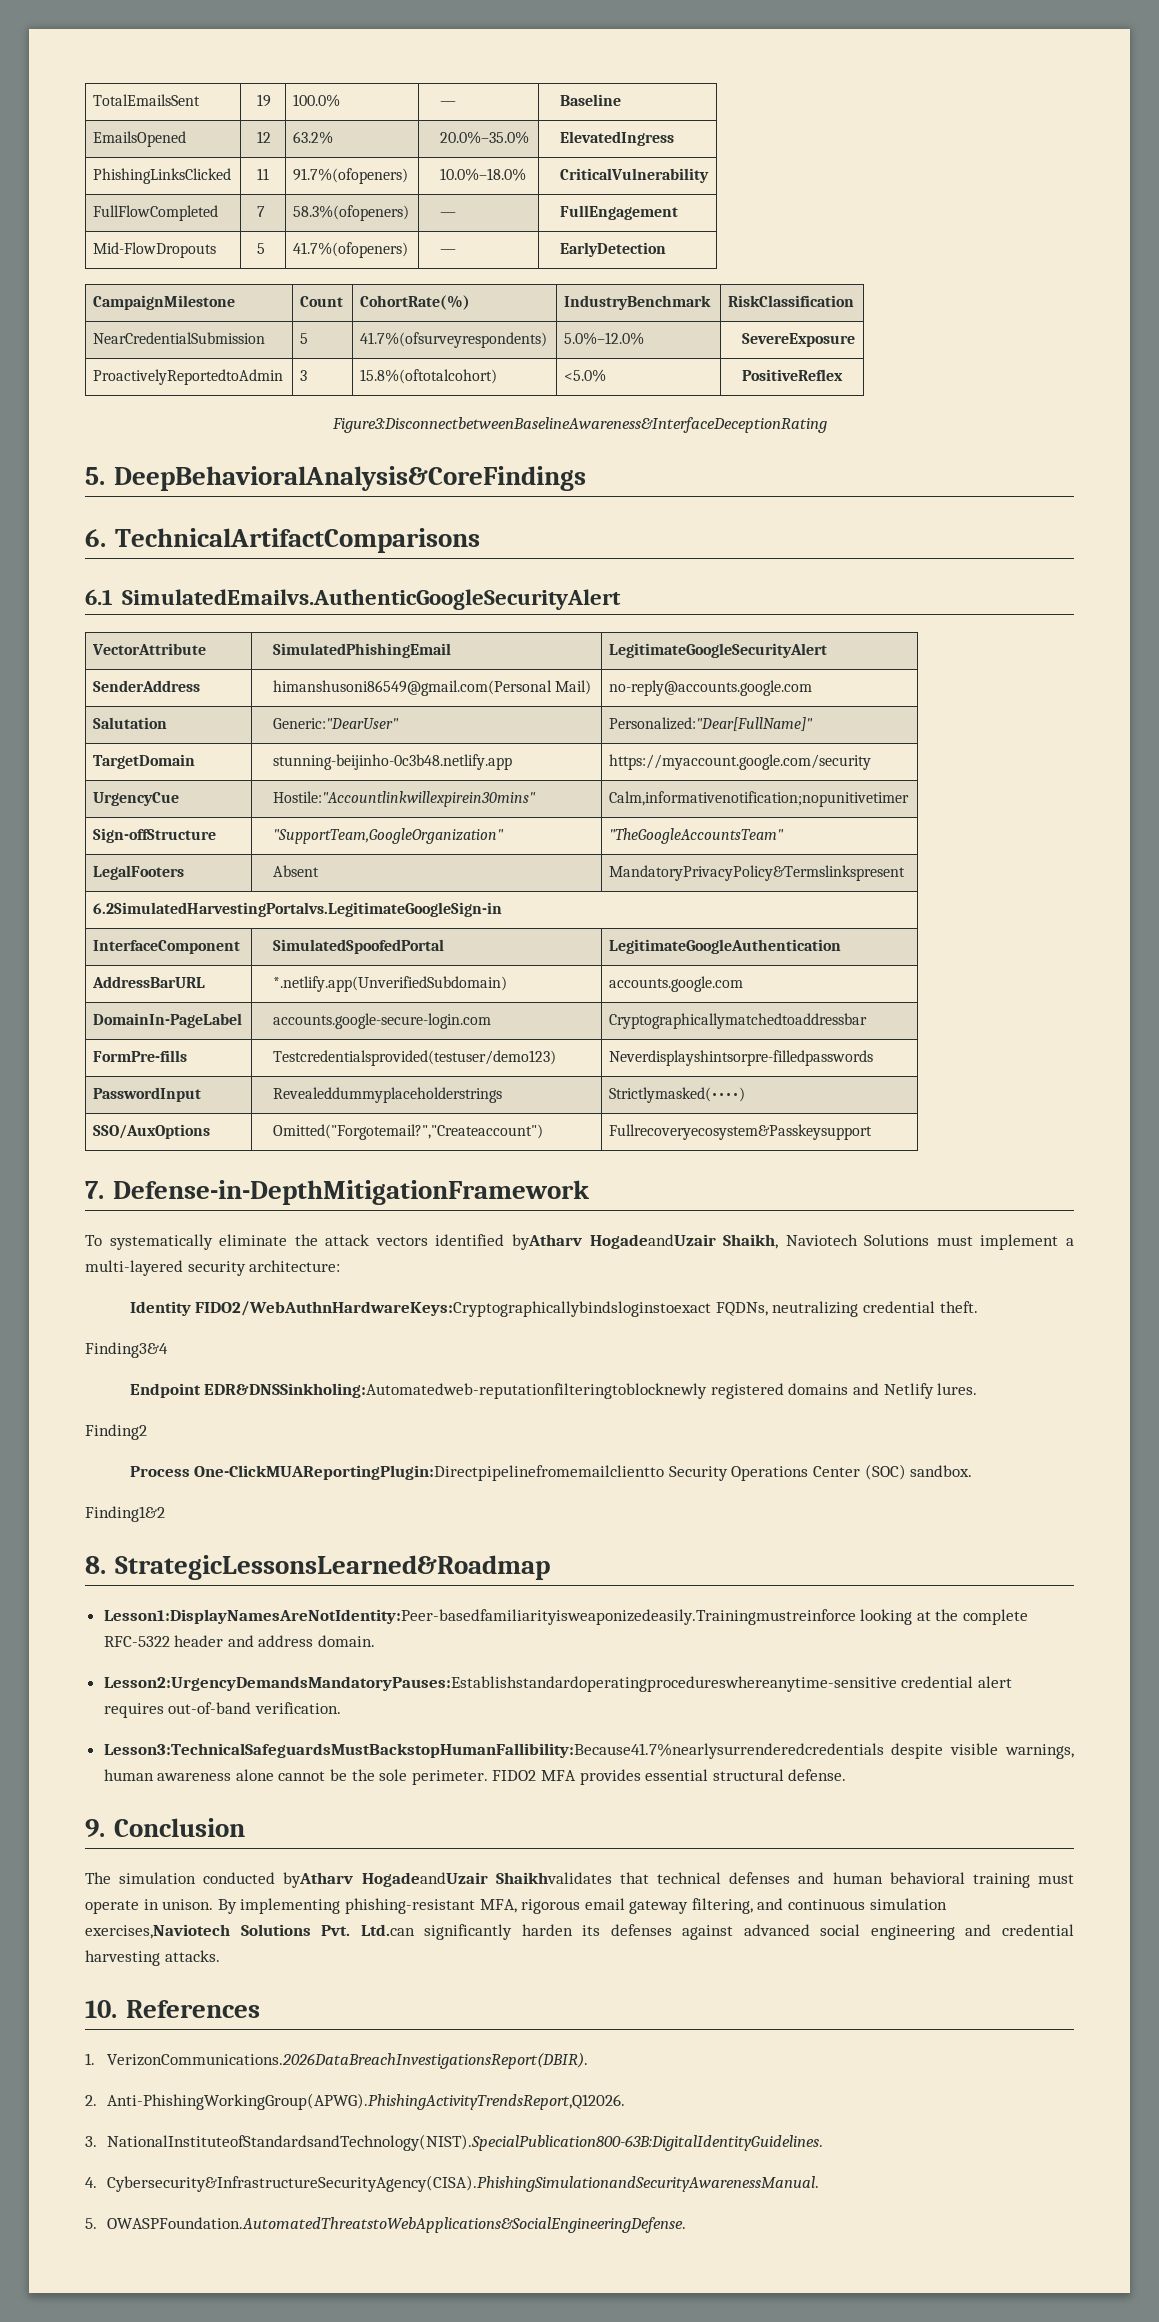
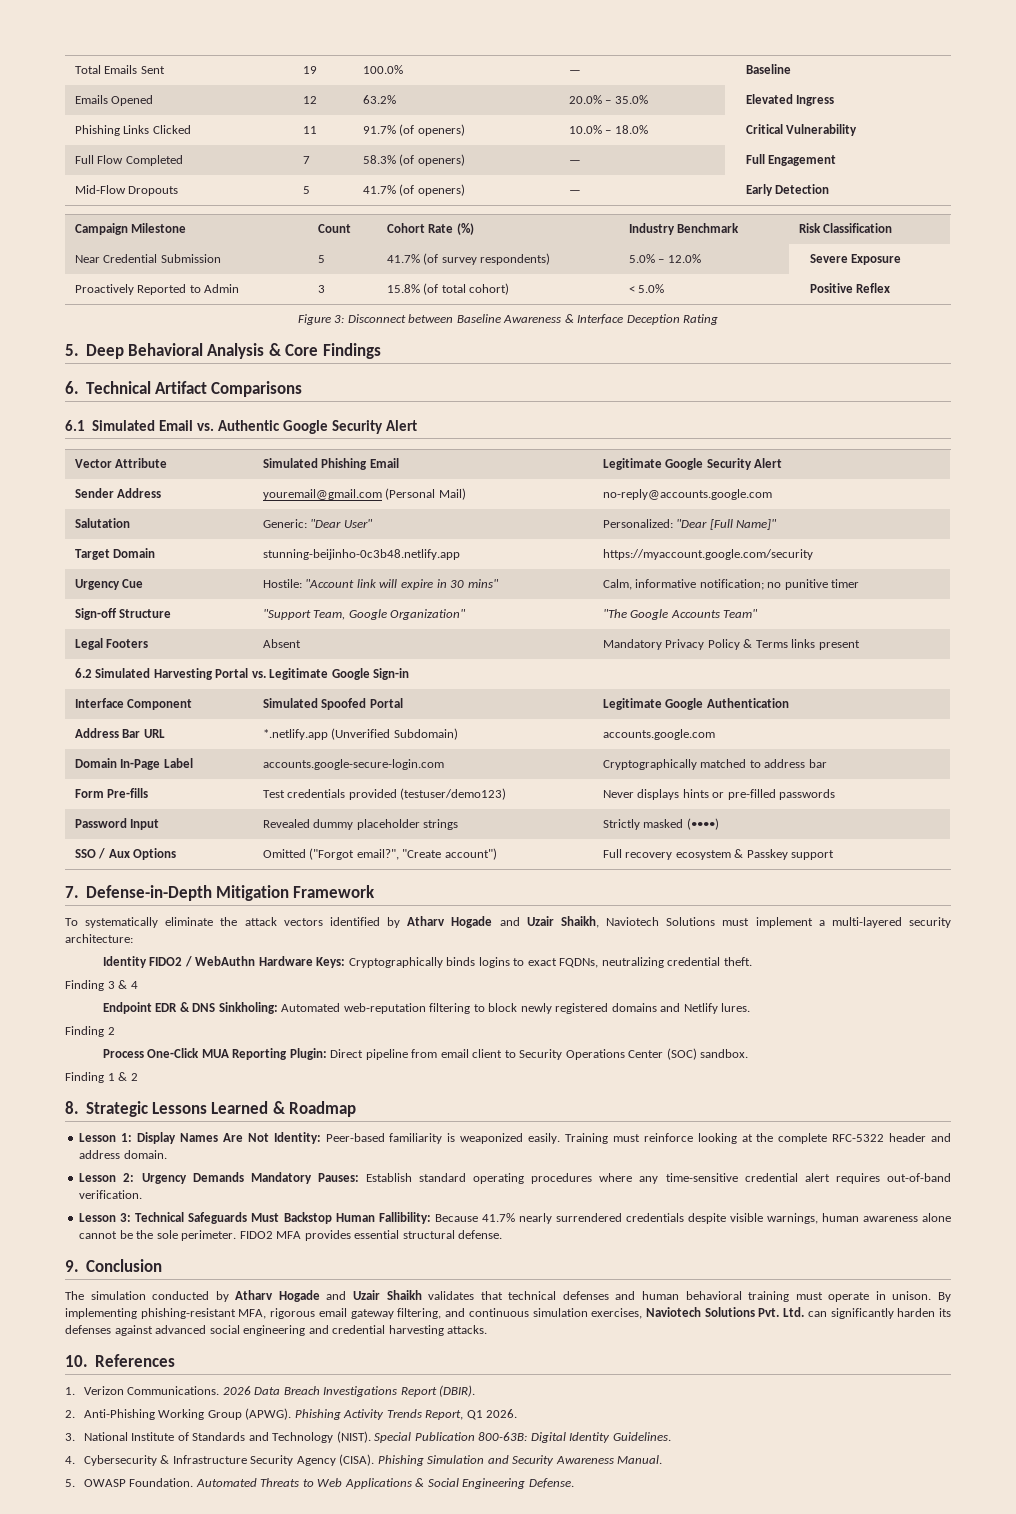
[93,94,201,106] TotalEmailsSent -> [74,65,165,74] Total Emails Sent
[93,131,187,147] EmailsOpened -> [74,95,154,106] Emails Opened
[439,131,529,144] [559,131,674,146] [93,168,232,184] [257,168,270,180] [293,168,409,184] [439,168,526,181] [559,168,709,183] [93,205,219,221] [257,206,266,217] [293,205,410,221] [439,212,456,217] [559,205,678,220] [93,242,217,258] [257,243,266,254] [293,242,409,258] [439,249,456,254] [559,242,666,257] [93,295,236,310] [300,296,344,307] [360,295,471,310] [564,295,712,310] [728,295,855,307] [93,332,266,344] [300,333,309,344] [360,332,548,348] [564,332,645,345] [741,333,855,347] [93,369,284,385] [300,370,308,381] [360,369,498,384] [564,369,607,382] [741,369,843,381] [331,417,827,433] [85,466,586,491] [85,528,480,553] [85,589,621,610] [92,643,207,655] [272,643,451,658] [609,643,828,658] [93,680,201,692] [272,680,591,696] [609,680,813,696] [93,717,168,729] [272,718,399,729] [609,717,814,731] [93,754,196,769] [272,754,512,770] [609,754,872,770] [93,792,180,806] [272,791,536,807] [609,791,910,807] [93,828,217,843] [272,828,504,844] [609,828,785,844] [93,865,185,880] [272,865,319,877] [609,865,906,881] [93,902,503,917] [93,940,241,954] [272,939,444,954] [609,939,842,954] [92,976,206,988] [272,976,507,992] [609,976,744,992] [93,1013,243,1028] [272,1013,491,1029] [609,1013,868,1029] [93,1050,188,1062] [272,1050,556,1066] [609,1050,874,1066] [93,1087,202,1102] [272,1087,502,1103] [609,1087,746,1103] [93,1124,211,1139] [272,1124,543,1140] [609,1124,873,1140] [85,1180,590,1205] 20.0%–35.0% | ElevatedIngress // PhishingLinksClicked | 11 | 91.7%(ofopeners) | 10.0%–18.0% | CriticalVulnerability // FullFlowCompleted | 7 | 58.3%(ofopeners) | — | FullEngagement // Mid-FlowDropouts | 5 | 41.7%(ofopeners) | — | EarlyDetection // CampaignMilestone | Count | CohortRate(%) | IndustryBenchmark | RiskClassification // NearCredentialSubmission | 5 | 41.7%(ofsurveyrespondents) | 5.0%–12.0% | SevereExposure // ProactivelyReportedtoAdmin | 3 | 15.8%(oftotalcohort) | <5.0% | PositiveReflex // Figure3:DisconnectbetweenBaselineAwareness&InterfaceDeceptionRating // 5. DeepBehavioralAnalysis&CoreFindings // 6. TechnicalArtifactComparisons // 6.1 SimulatedEmailvs.AuthenticGoogleSecurityAlert // VectorAttribute | SimulatedPhishingEmail | LegitimateGoogleSecurityAlert // SenderAddress | himanshusoni86549@gmail.com(Personal Mail) | no-reply@accounts.google.com // Salutation | Generic:"DearUser" | Personalized:"Dear[FullName]" // TargetDomain | stunning-beijinho-0c3b48.netlify.app | https://myaccount.google.com/security // UrgencyCue | Hostile:"Accountlinkwillexpirein30mins" | Calm,informativenotification;nopunitivetimer // Sign-offStructure | "SupportTeam,GoogleOrganization" | "TheGoogleAccountsTeam" // LegalFooters | Absent | MandatoryPrivacyPolicy&Termslinkspresent // 6.2SimulatedHarvestingPortalvs.LegitimateGoogleSign-in // InterfaceComponent | SimulatedSpoofedPortal | LegitimateGoogleAuthentication // AddressBarURL | *.netlify.app(UnverifiedSubdomain) | accounts.google.com // DomainIn-PageLabel | accounts.google-secure-login.com | Cryptographicallymatchedtoaddressbar // FormPre-fills | Testcredentialsprovided(testuser/demo123) | Neverdisplayshintsorpre-filledpasswords // PasswordInput | Revealeddummyplaceholderstrings | Strictlymasked(••••) // SSO/AuxOptions | Omitted("Forgotemail?","Createaccount") | Fullrecoveryecosystem&Passkeysupport // 7. Defense-in-DepthMitigationFramework -> [568,95,648,104] [745,94,835,106] [74,125,191,136] [302,126,317,134] [362,124,465,136] [568,125,648,134] [745,124,858,136] [74,155,183,166] [302,156,310,164] [362,154,465,166] [568,160,581,164] [745,154,837,166] [74,185,179,196] [302,186,310,194] [362,184,465,196] [568,190,581,194] [745,184,830,196] [74,223,187,235] [317,224,351,233] [386,223,474,235] [628,223,740,235] [798,223,893,233] [74,254,221,263] [317,255,325,263] [386,253,551,265] [628,254,701,263] [809,254,902,265] [74,284,240,295] [317,285,325,293] [386,283,510,295] [628,284,665,293] [809,283,891,293] [297,314,719,325] [65,343,381,359] [65,381,303,397] [65,420,417,434] [74,458,168,468] [262,458,399,470] [602,458,783,470] [74,488,162,498] [262,488,466,500] [602,489,772,500] [74,518,130,528] [262,519,373,528] [602,519,778,530] [74,548,156,560] [262,549,460,560] [602,549,813,560] [74,579,144,590] [262,579,499,590] [602,579,860,590] [74,608,172,620] [262,609,467,620] [602,609,759,620] [74,638,149,650] [262,639,301,648] [602,639,860,650] [74,668,410,680] [74,698,193,710] [262,698,403,710] [602,698,789,710] [74,728,165,738] [262,728,458,740] [602,729,715,740] [74,758,193,770] [262,759,444,770] [602,759,827,770] [74,788,149,798] [262,788,507,800] [602,789,836,800] [74,818,160,830] [262,819,459,830] [602,818,719,830] [74,848,177,860] [262,848,497,860] [602,849,835,860] [65,885,376,901] 20.0% – 35.0% | Elevated Ingress // Phishing Links Clicked | 11 | 91.7% (of openers) | 10.0% – 18.0% | Critical Vulnerability // Full Flow Completed | 7 | 58.3% (of openers) | — | Full Engagement // Mid-Flow Dropouts | 5 | 41.7% (of openers) | — | Early Detection // Campaign Milestone | Count | Cohort Rate (%) | Industry Benchmark | Risk Classification // Near Credential Submission | 5 | 41.7% (of survey respondents) | 5.0% – 12.0% | Severe Exposure // Proactively Reported to Admin | 3 | 15.8% (of total cohort) | < 5.0% | Positive Reflex // Figure 3: Disconnect between Baseline Awareness & Interface Deception Rating // 5. Deep Behavioral Analysis & Core Findings // 6. Technical Artifact Comparisons // 6.1 Simulated Email vs. Authentic Google Security Alert // Vector Attribute | Simulated Phishing Email | Legitimate Google Security Alert // Sender Address | youremail@gmail.com (Personal Mail) | no-reply@accounts.google.com // Salutation | Generic: "Dear User" | Personalized: "Dear [Full Name]" // Target Domain | stunning-beijinho-0c3b48.netlify.app | https://myaccount.google.com/security // Urgency Cue | Hostile: "Account link will expire in 30 mins" | Calm, informative notification; no punitive timer // Sign-off Structure | "Support Team, Google Organization" | "The Google Accounts Team" // Legal Footers | Absent | Mandatory Privacy Policy & Terms links present // 6.2 Simulated Harvesting Portal vs. Legitimate Google Sign-in // Interface Component | Simulated Spoofed Portal | Legitimate Google Authentication // Address Bar URL | *.netlify.app (Unverified Subdomain) | accounts.google.com // Domain In-Page Label | accounts.google-secure-login.com | Cryptographically matched to address bar // Form Pre-fills | Test credentials provided (testuser/demo123) | Never displays hints or pre-filled passwords // Password Input | Revealed dummy placeholder strings | Strictly masked (••••) // SSO / Aux Options | Omitted ("Forgot email?", "Create account") | Full recovery ecosystem & Passkey support // 7. Defense-in-Depth Mitigation Framework
[512,1234,716,1250] byAtharv HogadeandUzair -> [387,916,554,928] by Atharv Hogade and Uzair
[195,1301,978,1317] [85,1342,168,1358] [129,1383,708,1399] FIDO2/WebAuthnHardwareKeys:Cryptographicallybindsloginstoexact FQDNs, neutralizing credential theft. // Finding3&4 // Endpoint EDR&DNSSinkholing:Automatedweb-reputationfilteringtoblocknewly -> [149,956,752,968] [65,980,138,991] [102,1002,552,1014] FIDO2 / WebAuthn Hardware Keys: Cryptographically binds logins to exact FQDNs, neutralizing credential theft. // Finding 3 & 4 // Endpoint EDR & DNS Sinkholing: Automated web-reputation filtering to block newly
[85,1424,147,1440] Finding2 -> [65,1026,115,1037] Finding 2
[194,1465,665,1481] One-ClickMUAReportingPlugin:Directpipelinefromemailclientto -> [147,1048,516,1060] One-Click MUA Reporting Plugin: Direct pipeline from email client to
[85,1506,165,1522] [85,1555,550,1580] [103,1609,856,1625] Finding1&2 // 8. StrategicLessonsLearned&Roadmap // Lesson1:DisplayNamesAreNotIdentity:Peer-basedfamiliarityisweaponizedeasily.Trainingmustreinforce -> [65,1072,138,1083] [65,1101,357,1117] [79,1132,693,1144] Finding 1 & 2 // 8. Strategic Lessons Learned & Roadmap // Lesson 1: Display Names Are Not Identity: Peer-based familiarity is weaponized easily. Training must reinforce
[103,1676,897,1692] Lesson2:UrgencyDemandsMandatoryPauses:Establishstandardoperatingprocedureswhereanytime-sensitive -> [79,1172,738,1184] Lesson 2: Urgency Demands Mandatory Pauses: Establish standard operating procedures where any time-sensitive
[103,1743,884,1759] Lesson3:TechnicalSafeguardsMustBackstopHumanFallibility:Because41.7%nearlysurrenderedcredentials -> [79,1212,684,1224] Lesson 3: Technical Safeguards Must Backstop Human Fallibility: Because 41.7% nearly surrendered credentials
[283,1872,612,1888] byAtharv HogadeandUzair Shaikhvalidates -> [215,1290,475,1302] by Atharv Hogade and Uzair Shaikh validates
[85,1924,415,1939] exercises,Naviotech Solutions Pvt. Ltd.can -> [591,1307,827,1319] exercises, Naviotech Solutions Pvt. Ltd. can
[107,2052,589,2069] [85,2093,626,2110] [85,2134,824,2151] [85,2175,820,2192] [85,2217,687,2233] VerizonCommunications.2026DataBreachInvestigationsReport(DBIR). // 2. Anti-PhishingWorkingGroup(APWG).PhishingActivityTrendsReport,Q12026. // 3. NationalInstituteofStandardsandTechnology(NIST).SpecialPublication800-63B:DigitalIdentityGuidelines. // 4. Cybersecurity&InfrastructureSecurityAgency(CISA).PhishingSimulationandSecurityAwarenessManual. // 5. OWASPFoundation.AutomatedThreatstoWebApplications&SocialEngineeringDefense. -> [83,1385,476,1397] [65,1408,518,1420] [65,1431,671,1443] [65,1454,663,1466] [65,1478,574,1489] Verizon Communications. 2026 Data Breach Investigations Report (DBIR). // 2. Anti-Phishing Working Group (APWG). Phishing Activity Trends Report, Q1 2026. // 3. National Institute of Standards and Technology (NIST). Special Publication 800-63B: Digital Identity Guidelines. // 4. Cybersecurity & Infrastructure Security Agency (CISA). Phishing Simulation and Security Awareness Manual. // 5. OWASP Foundation. Automated Threats to Web Applications & Social Engineering Defense.

